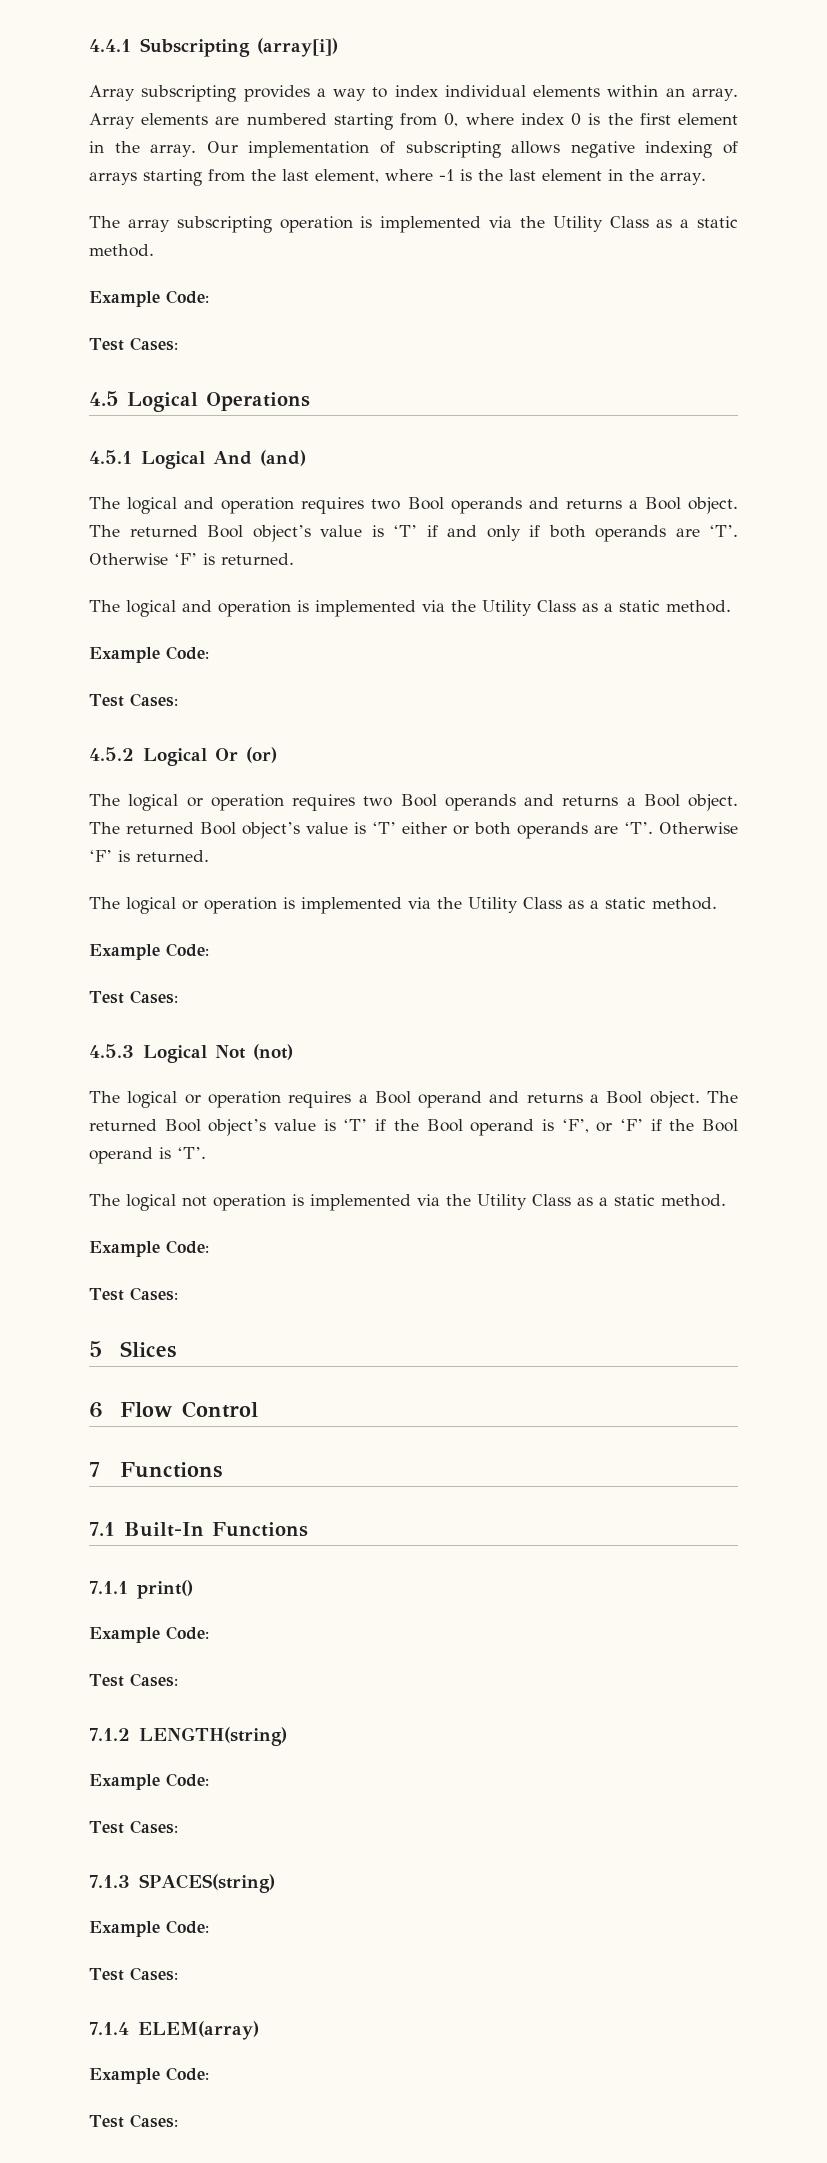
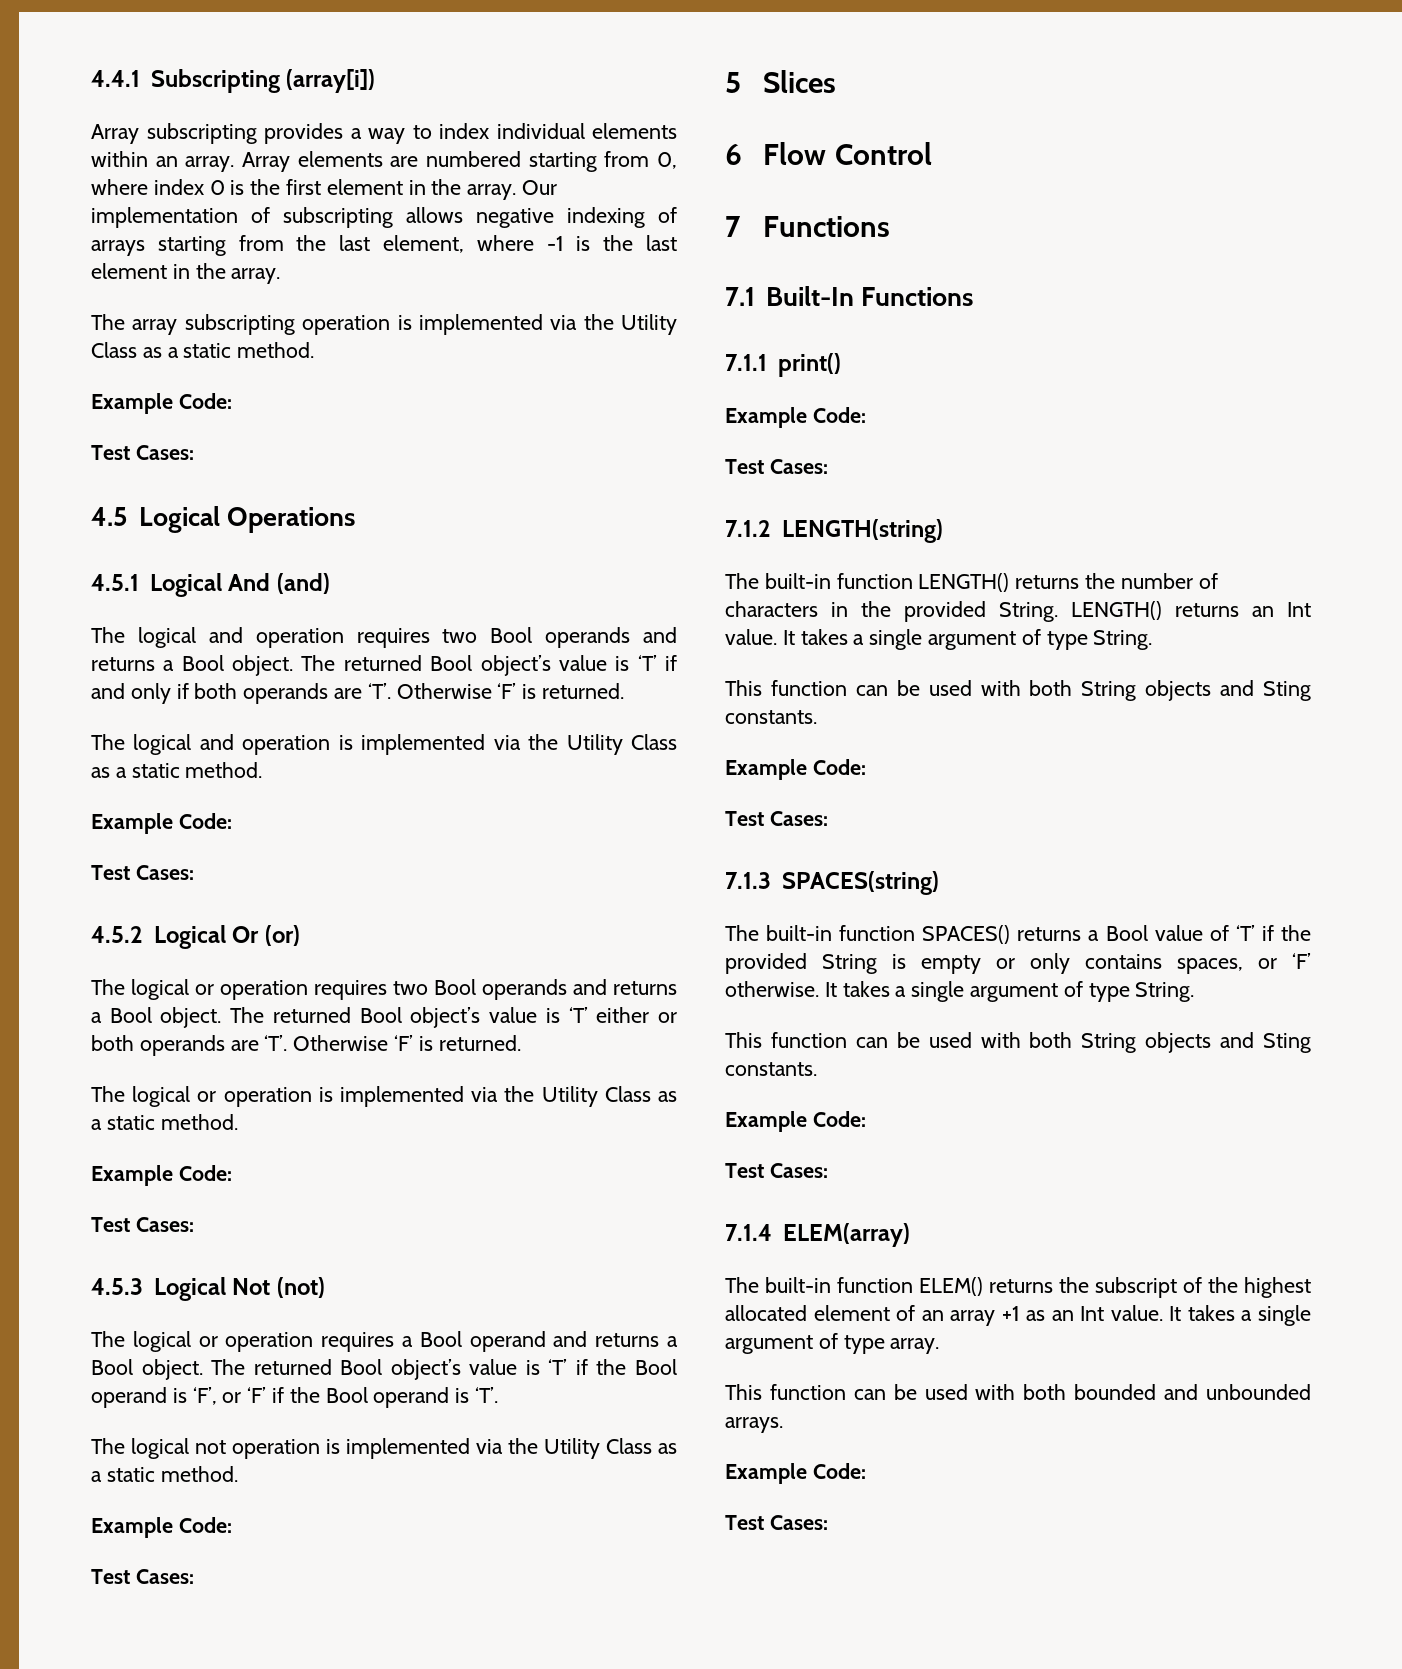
(287, 1736) none -> [725,573,1218,592] [725,601,1311,622] [725,629,1153,650] [725,680,1311,701] [725,710,817,724] // The built-in function LENGTH() returns the number of characters in the provided String. LENGTH() returns an Int value. It takes a single argument of type String. // This function can be used with both String objects and Sting constants.
(275, 1883) none -> [725,925,1311,944] [725,953,1311,974] [725,981,1195,1002] [725,1032,1311,1053] [725,1062,817,1076] // The built-in function SPACES() returns a Bool value of ‘T’ if the provided String is empty or only contains spaces, or ‘F’ otherwise. It takes a single argument of type String. // This function can be used with both String objects and Sting constants.
(259, 2030) none -> [725,1277,1311,1298] [725,1305,1311,1326] [725,1333,940,1354] [725,1384,1311,1400] [725,1417,783,1433] // The built-in function ELEM() returns the subscript of the highest allocated element of an array +1 as an Int value. It takes a single argument of type array. // This function can be used with both bounded and unbounded arrays.

